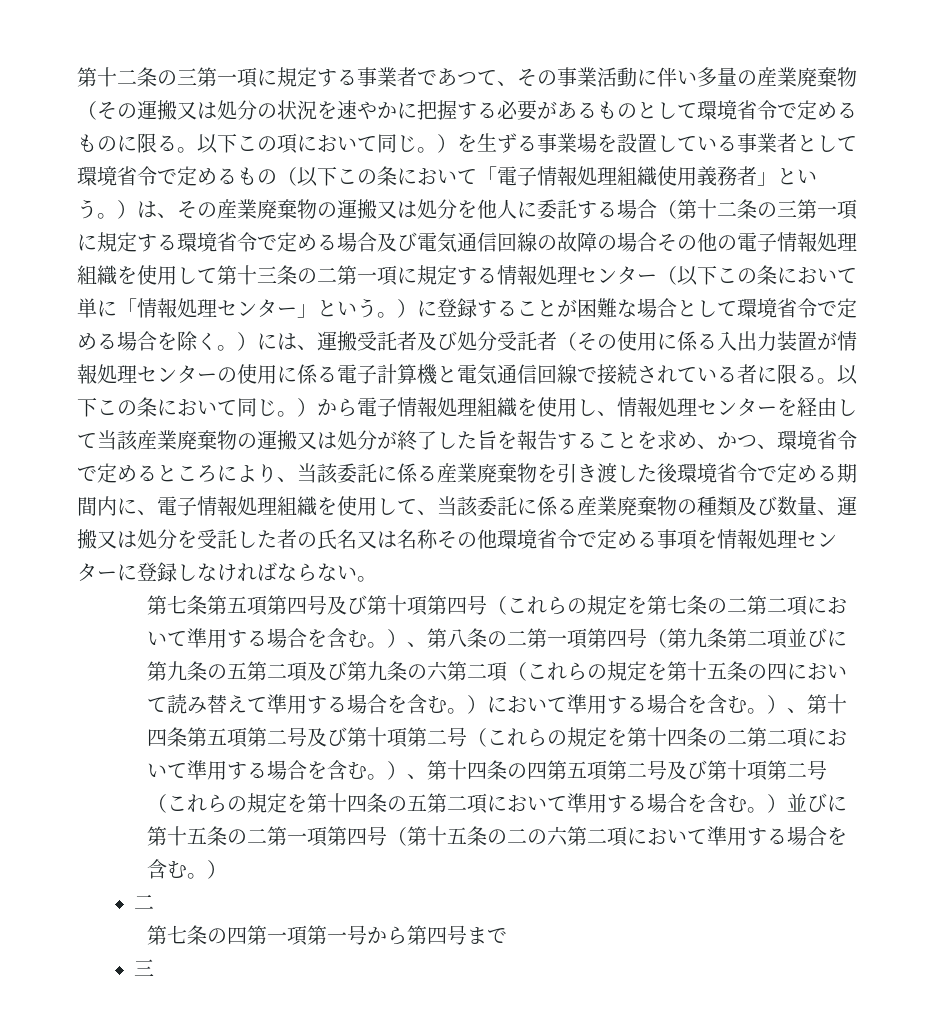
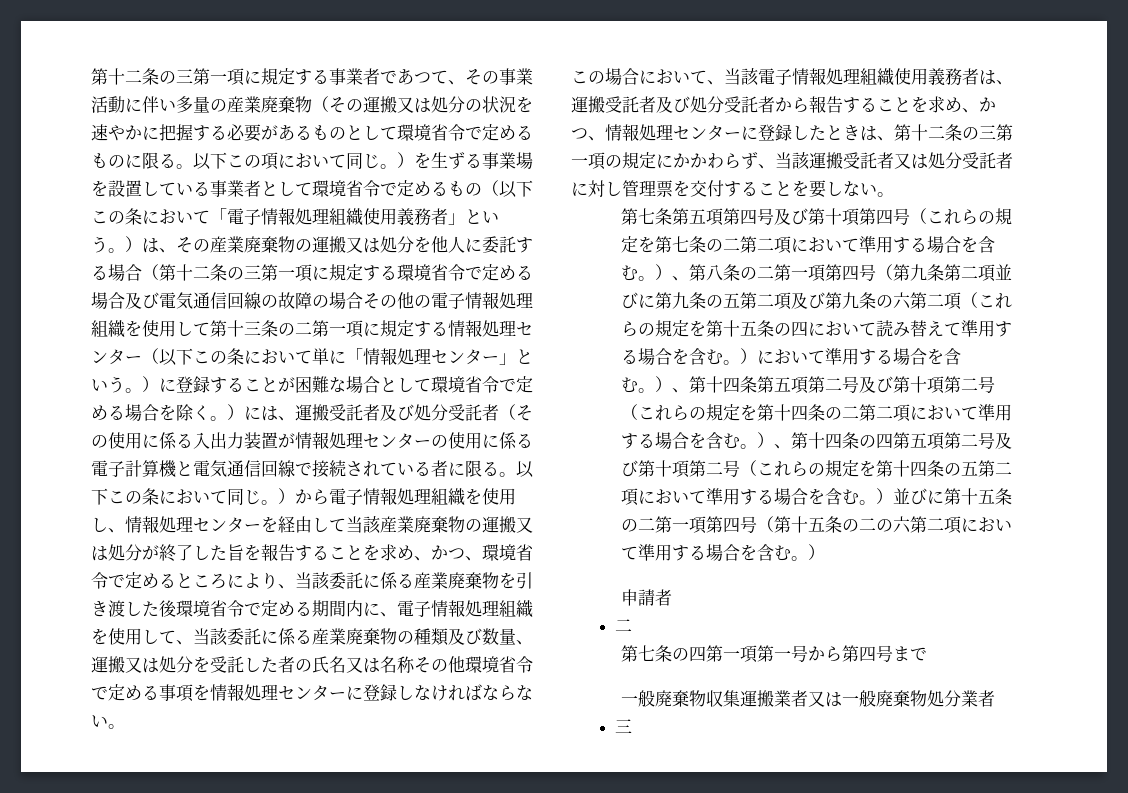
(377, 579) none -> [571,68,1013,86] [571,96,996,113] [571,124,1013,141] [571,152,1013,170] [571,180,894,198] // この場合において、当該電子情報処理組織使用義務者は、運搬受託者及び処分受託者から報告することを求め、かつ、情報処理センターに登録したときは、第十二条の三第一項の規定にかかわらず、当該運搬受託者又は処分受託者に対し管理票を交付することを要しない。
(228, 869) none -> [621,589,673,606] // 申請者
(508, 935) none -> [621,690,996,707] // 一般廃棄物収集運搬業者又は一般廃棄物処分業者

